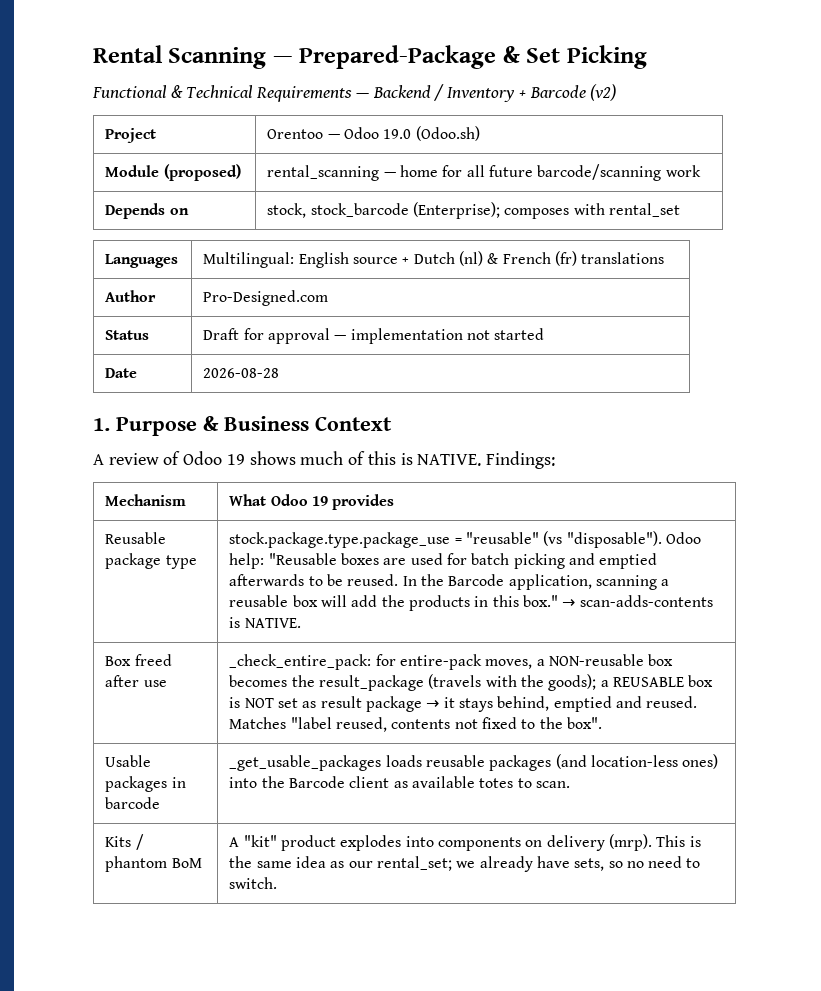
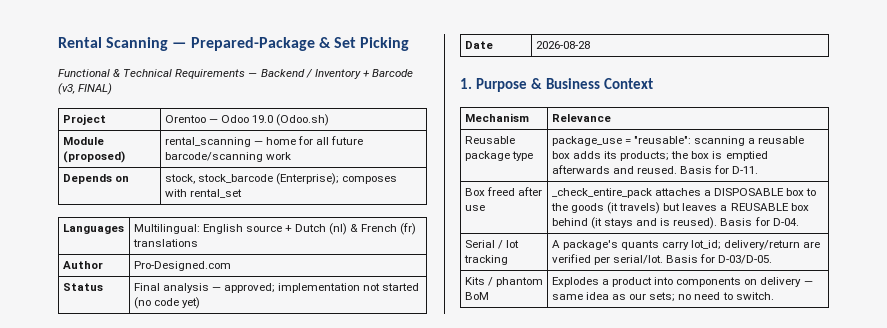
[590,84,617,101] (v2) -> [58,83,113,95] (v3, FINAL)
[203,328,347,344] Draft for approval — -> [133,283,276,293] Final analysis — approved;
(545, 334) none -> [133,297,201,309] (no code yet)
[93,451,555,469] [105,494,187,506] [229,494,395,510] [105,532,167,544] [105,553,197,569] [229,531,701,548] [229,553,658,569] [229,574,670,590] [229,595,713,611] [229,617,301,628] [105,654,172,666] [105,675,167,687] [229,654,674,670] [229,674,714,691] [229,696,698,712] [229,717,602,732] [105,755,152,767] [105,776,186,792] [105,797,161,809] [229,754,719,771] [229,776,570,788] [105,834,144,850] [105,856,202,872] [229,834,701,851] [229,856,623,872] // A review of Odoo 19 shows much of this is NATIVE. Findings: // Mechanism | What Odoo 19 provides // Reusable package type | stock.package.type.package_use = "reusable" (vs "disposable"). Odoo help: "Reusable boxes are used for batch picking and emptied afterwards to be reused. In the Barcode application, scanning a reusable box will add the products in this box." → scan-adds-contents is NATIVE. // Box freed after use | _check_entire_pack: for entire-pack moves, a NON-reusable box becomes the result_package (travels with the goods); a REUSABLE box is NOT set as result package → it stays behind, emptied and reused. Matches "label reused, contents not fixed to the box". // Usable packages in barcode | _get_usable_packages loads reusable packages (and location-less ones) into the Barcode client as available totes to scan. // Kits / phantom BoM | A "kit" product explodes into components on delivery (mrp). This is the same idea as our rental_set; we already have sets, so -> [464,113,529,122] [551,114,611,122] [464,136,515,144] [464,151,533,161] [551,136,805,146] [551,151,768,161] [551,165,759,174] [464,187,543,196] [464,205,485,211] [551,188,817,198] [550,202,809,214] [551,217,799,229] [464,240,520,249] [463,255,508,265] [551,240,821,250] [551,254,773,265] [464,277,544,287] [464,292,489,300] [551,277,813,287] [551,292,676,302] // Mechanism | Relevance // Reusable package type | package_use = "reusable": scanning a reusable box adds its products; the box is emptied afterwards and reused. Basis for D-11. // Box freed after use | _check_entire_pack attaches a DISPOSABLE box to the goods (it travels) but leaves a REUSABLE box behind (it stays and is reused). Basis for D-04. // Serial / lot tracking | A package's quants carry lot_id; delivery/return are verified per serial/lot. Basis for D-03/D-05. // Kits / phantom BoM | Explodes a product into components on delivery — same idea as our sets;

